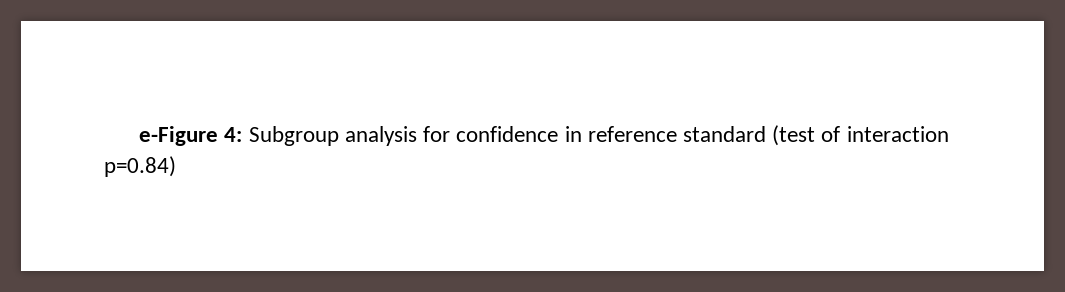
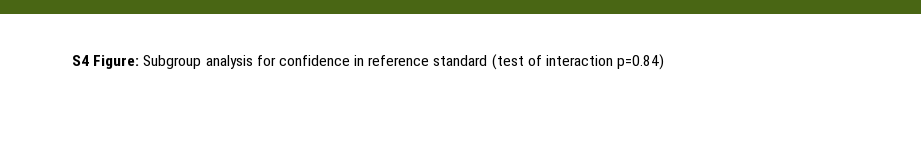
[139,126,243,146] e-Figure 4: -> [72,55,140,69] S4 Figure:

